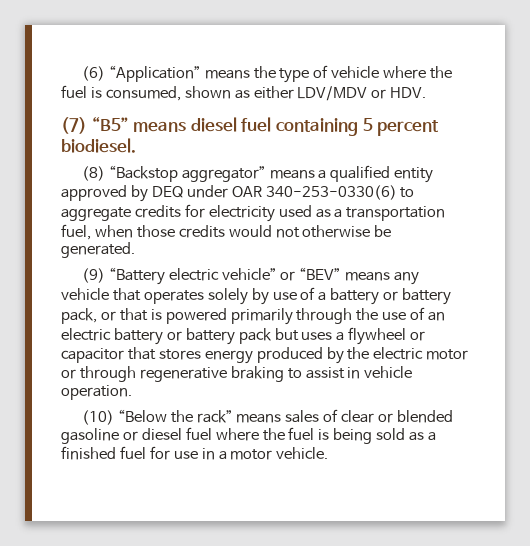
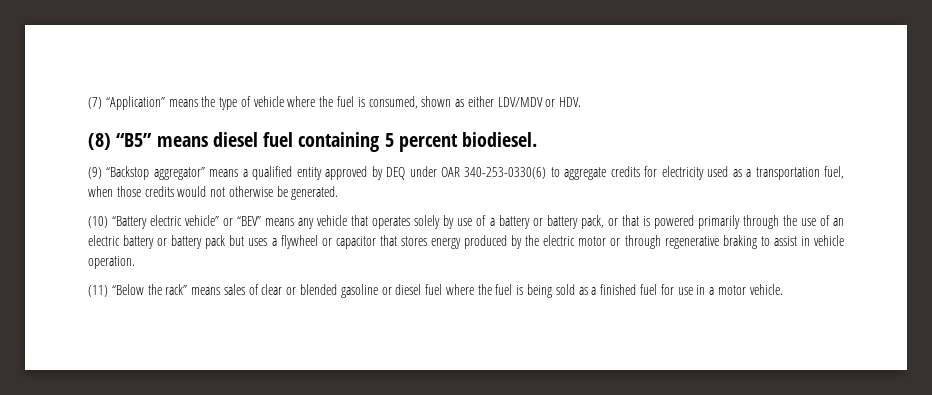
[81,66,105,81] (6) -> [88,97,102,109] (7)
[61,117,87,134] (7) -> [88,133,111,150] (8)
[81,166,105,181] (8) -> [88,167,102,179] (9)
[81,268,105,283] (9) -> [88,216,108,228] (10)
[81,410,114,425] (10) -> [88,285,108,297] (11)

